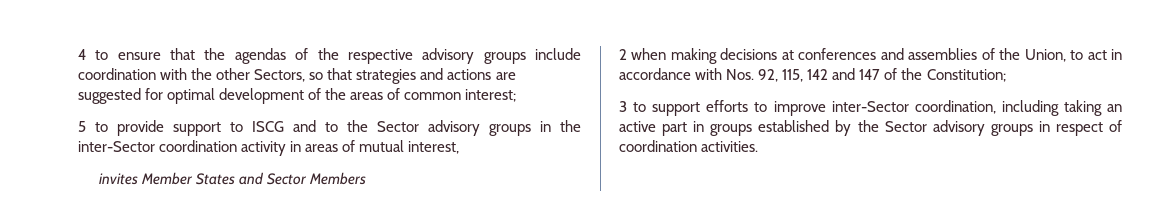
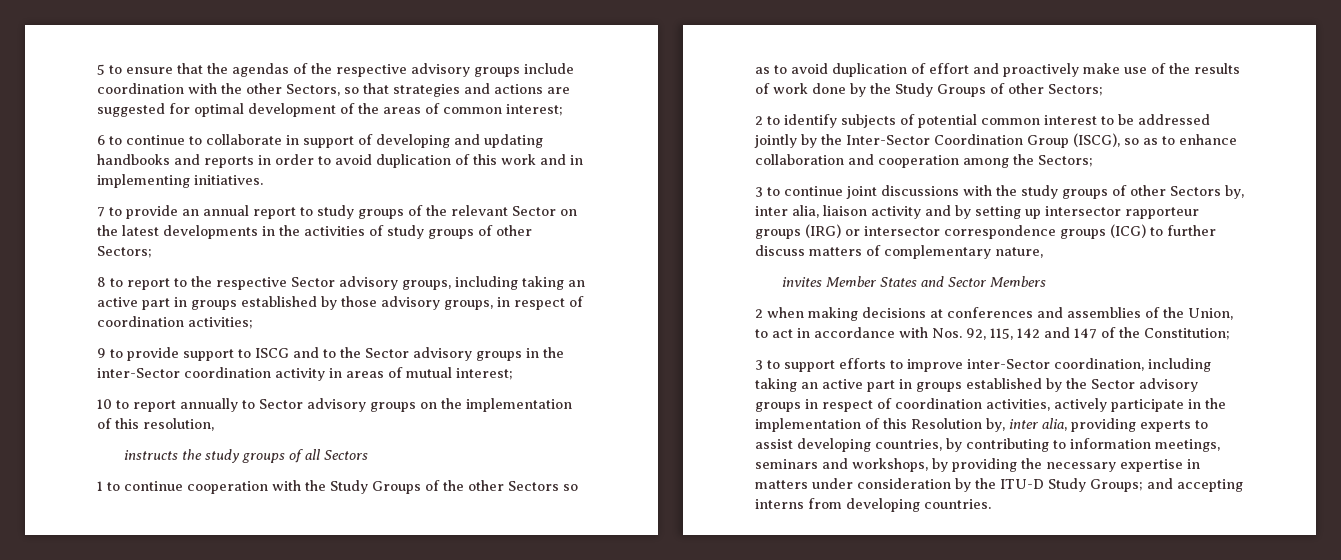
[78,49,86,60] 4 -> [97,64,105,75] 5
[78,121,86,132] 5 -> [97,134,543,148] [97,154,583,168] [97,174,263,188] [97,205,577,219] [97,225,532,239] [97,246,152,258] [97,276,585,290] [97,296,584,310] [97,316,253,329] [97,348,106,358] 6 to continue to collaborate in support of developing and updating handbooks and reports in order to avoid duplication of this work and in implementing initiatives. // 7 to provide an annual report to study groups of the relevant Sector on the latest developments in the activities of study groups of other Sectors; // 8 to report to the respective Sector advisory groups, including taking an active part in groups established by those advisory groups, in respect of coordination activities; // 9
[408,141,460,154] interest, -> [456,368,513,380] [97,398,572,412] [97,418,214,431] [123,449,368,463] [97,480,578,494] [755,63,1240,77] [755,83,1103,97] [755,114,1210,128] [754,133,1237,148] [755,154,1093,168] [755,185,1244,199] [755,205,1199,219] [755,224,1216,239] [755,245,1043,259] interest; // 10 to report annually to Sector advisory groups on the implementation of this resolution, // instructs the study groups of all Sectors // 1 to continue cooperation with the Study Groups of the other Sectors so as to avoid duplication of effort and proactively make use of the results of work done by the Study Groups of other Sectors; // 2 to identify subjects of potential common interest to be addressed jointly by the Inter-Sector Coordination Group (ISCG), so as to enhance collaboration and cooperation among the Sectors; // 3 to continue joint discussions with the study groups of other Sectors by, inter alia, liaison activity and by setting up intersector rapporteur groups (IRG) or intersector correspondence groups (ICG) to further discuss matters of complementary nature,
[701,141,759,152] activities. -> [986,398,1226,412] [755,418,1208,432] [755,438,1220,452] [755,458,1200,472] [755,478,1243,492] [755,498,991,512] activities, actively participate in the implementation of this Resolution by, inter alia, providing experts to assist developing countries, by contributing to information meetings, seminars and workshops, by providing the necessary expertise in matters under consideration by the ITU-D Study Groups; and accepting interns from developing countries.

